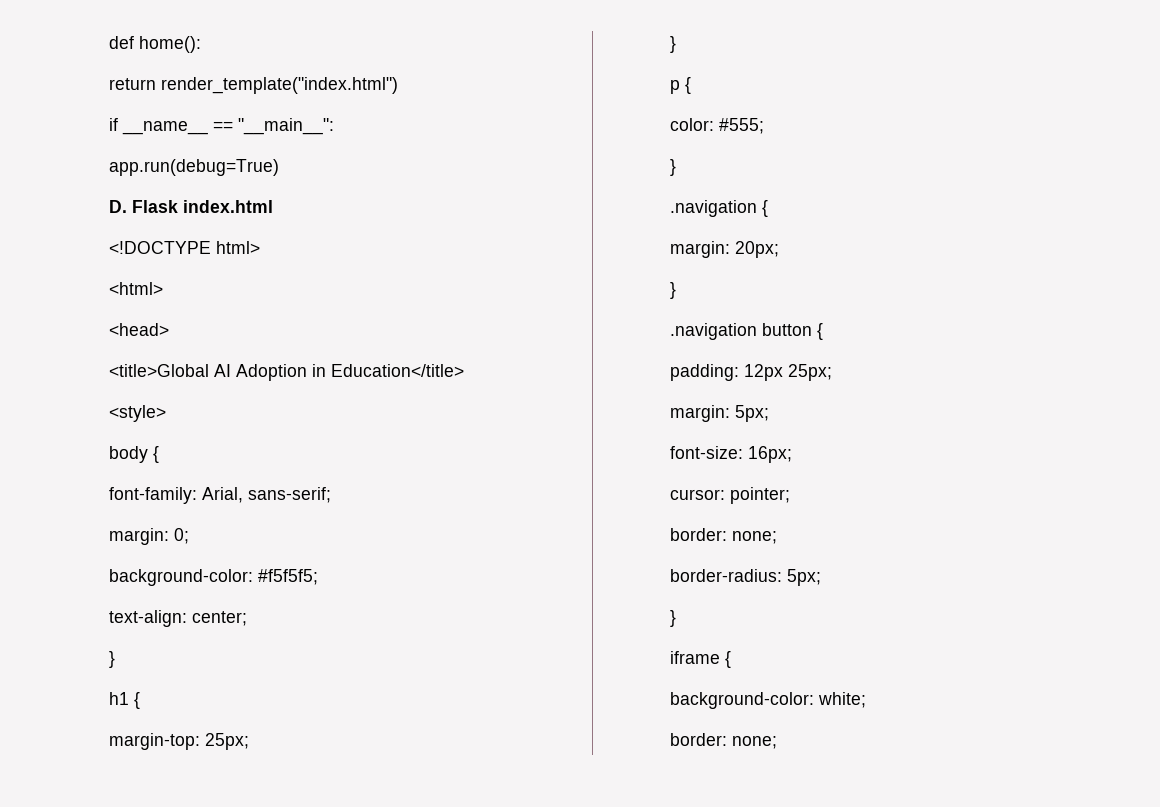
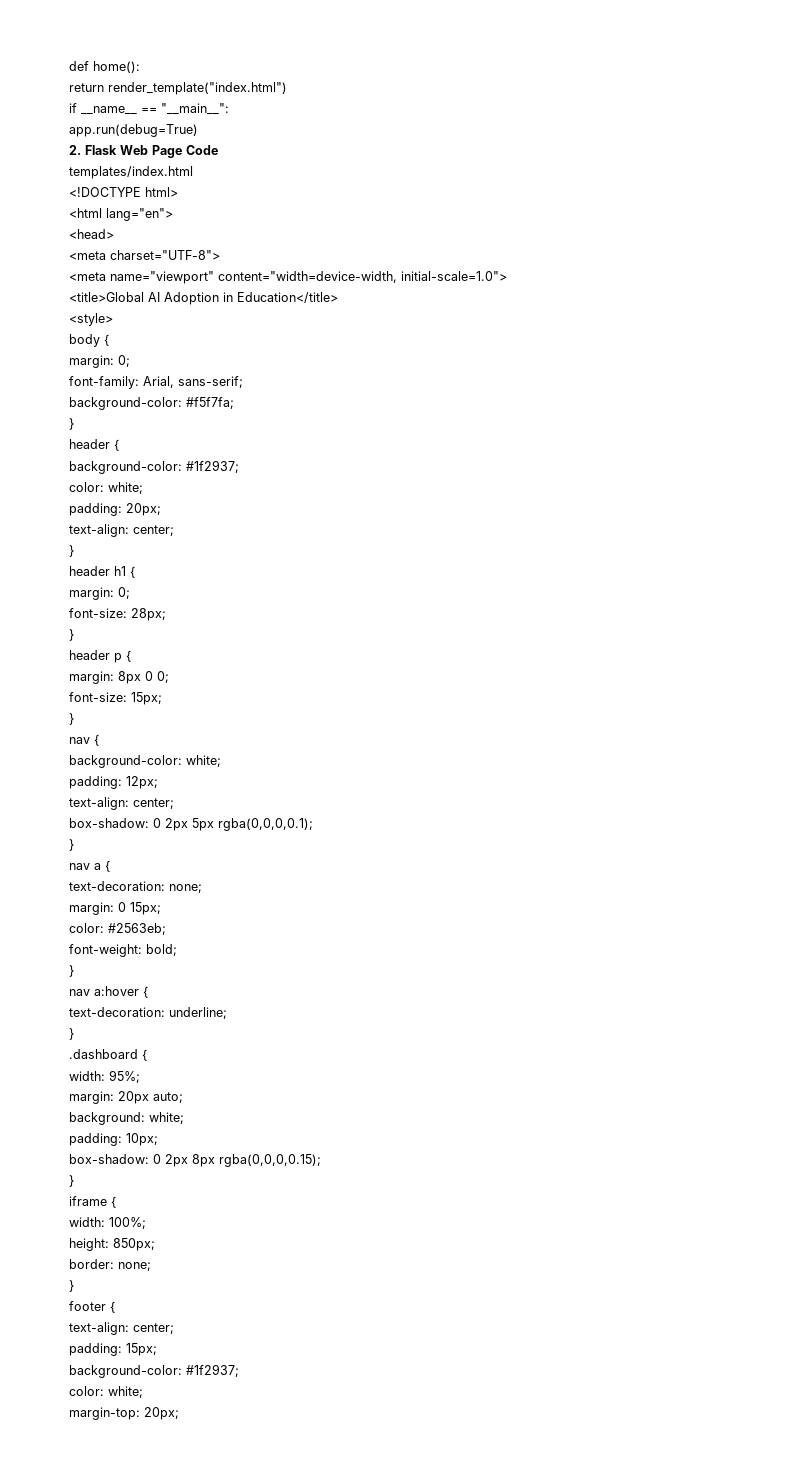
[108,200,273,213] D. Flask index.html -> [68,145,218,158] [68,166,193,179] 2. Flask Web Page Code // templates/index.html
[108,282,163,295] <html> -> [68,208,173,221] <html lang="en">
(169, 329) none -> [68,250,220,260] [68,271,507,284] // <meta charset="UTF-8"> // <meta name="viewport" content="width=device-width, initial-scale=1.0">
(159, 454) none -> [68,355,130,368] // margin: 0;
[108,528,189,545] [108,569,318,586] margin: 0; // background-color: #f5f5f5; -> [68,397,234,410] [68,418,74,430] [68,439,119,451] [68,460,239,474] [68,482,143,494] [68,503,161,516] background-color: #f5f7fa; // } // header { // background-color: #1f2937; // color: white; // padding: 20px;
(115, 659) none -> [68,566,110,576] header
[108,733,249,750] [669,36,676,53] margin-top: 25px; // } // -> [68,587,130,600] [68,608,166,621] [68,629,74,641] [68,650,110,660] margin: 0; // font-size: 28px; // } // header
[669,118,764,134] [669,159,676,176] [669,200,768,217] [669,241,779,258] [669,282,676,299] [669,323,823,340] [669,364,832,381] [669,405,769,422] [669,446,792,463] [669,487,790,504] [669,528,777,544] [669,569,821,586] [669,610,676,627] [669,651,731,668] [669,692,866,709] [669,733,777,749] color: #555; // } // .navigation { // margin: 20px; // } // .navigation button { // padding: 12px 25px; // margin: 5px; // font-size: 16px; // cursor: pointer; // border: none; // border-radius: 5px; // } // iframe { // background-color: white; // border: none; -> [68,671,169,684] [68,692,162,705] [68,713,74,725] [68,734,99,746] [68,755,221,768] [68,776,158,789] [68,797,174,810] [68,818,313,831] [68,839,74,851] [68,860,110,872] [68,881,202,893] [68,902,161,915] [68,923,166,935] [68,944,177,957] [68,965,74,977] [68,986,148,998] [68,1007,227,1019] [68,1028,74,1040] [68,1049,147,1061] [68,1070,140,1083] [68,1091,183,1104] [68,1112,184,1125] [68,1133,158,1146] [68,1154,321,1167] [68,1175,74,1187] [68,1196,116,1208] [68,1217,146,1229] [68,1238,155,1251] [68,1259,151,1271] [68,1280,74,1292] [68,1301,115,1313] [68,1322,174,1335] [68,1343,157,1356] [68,1364,239,1378] [68,1386,143,1398] [68,1407,179,1420] margin: 8px 0 0; // font-size: 15px; // } // nav { // background-color: white; // padding: 12px; // text-align: center; // box-shadow: 0 2px 5px rgba(0,0,0,0.1); // } // nav a { // text-decoration: none; // margin: 0 15px; // color: #2563eb; // font-weight: bold; // } // nav a:hover { // text-decoration: underline; // } // .dashboard { // width: 95%; // margin: 20px auto; // background: white; // padding: 10px; // box-shadow: 0 2px 8px rgba(0,0,0,0.15); // } // iframe { // width: 100%; // height: 850px; // border: none; // } // footer { // text-align: center; // padding: 15px; // background-color: #1f2937; // color: white; // margin-top: 20px;

